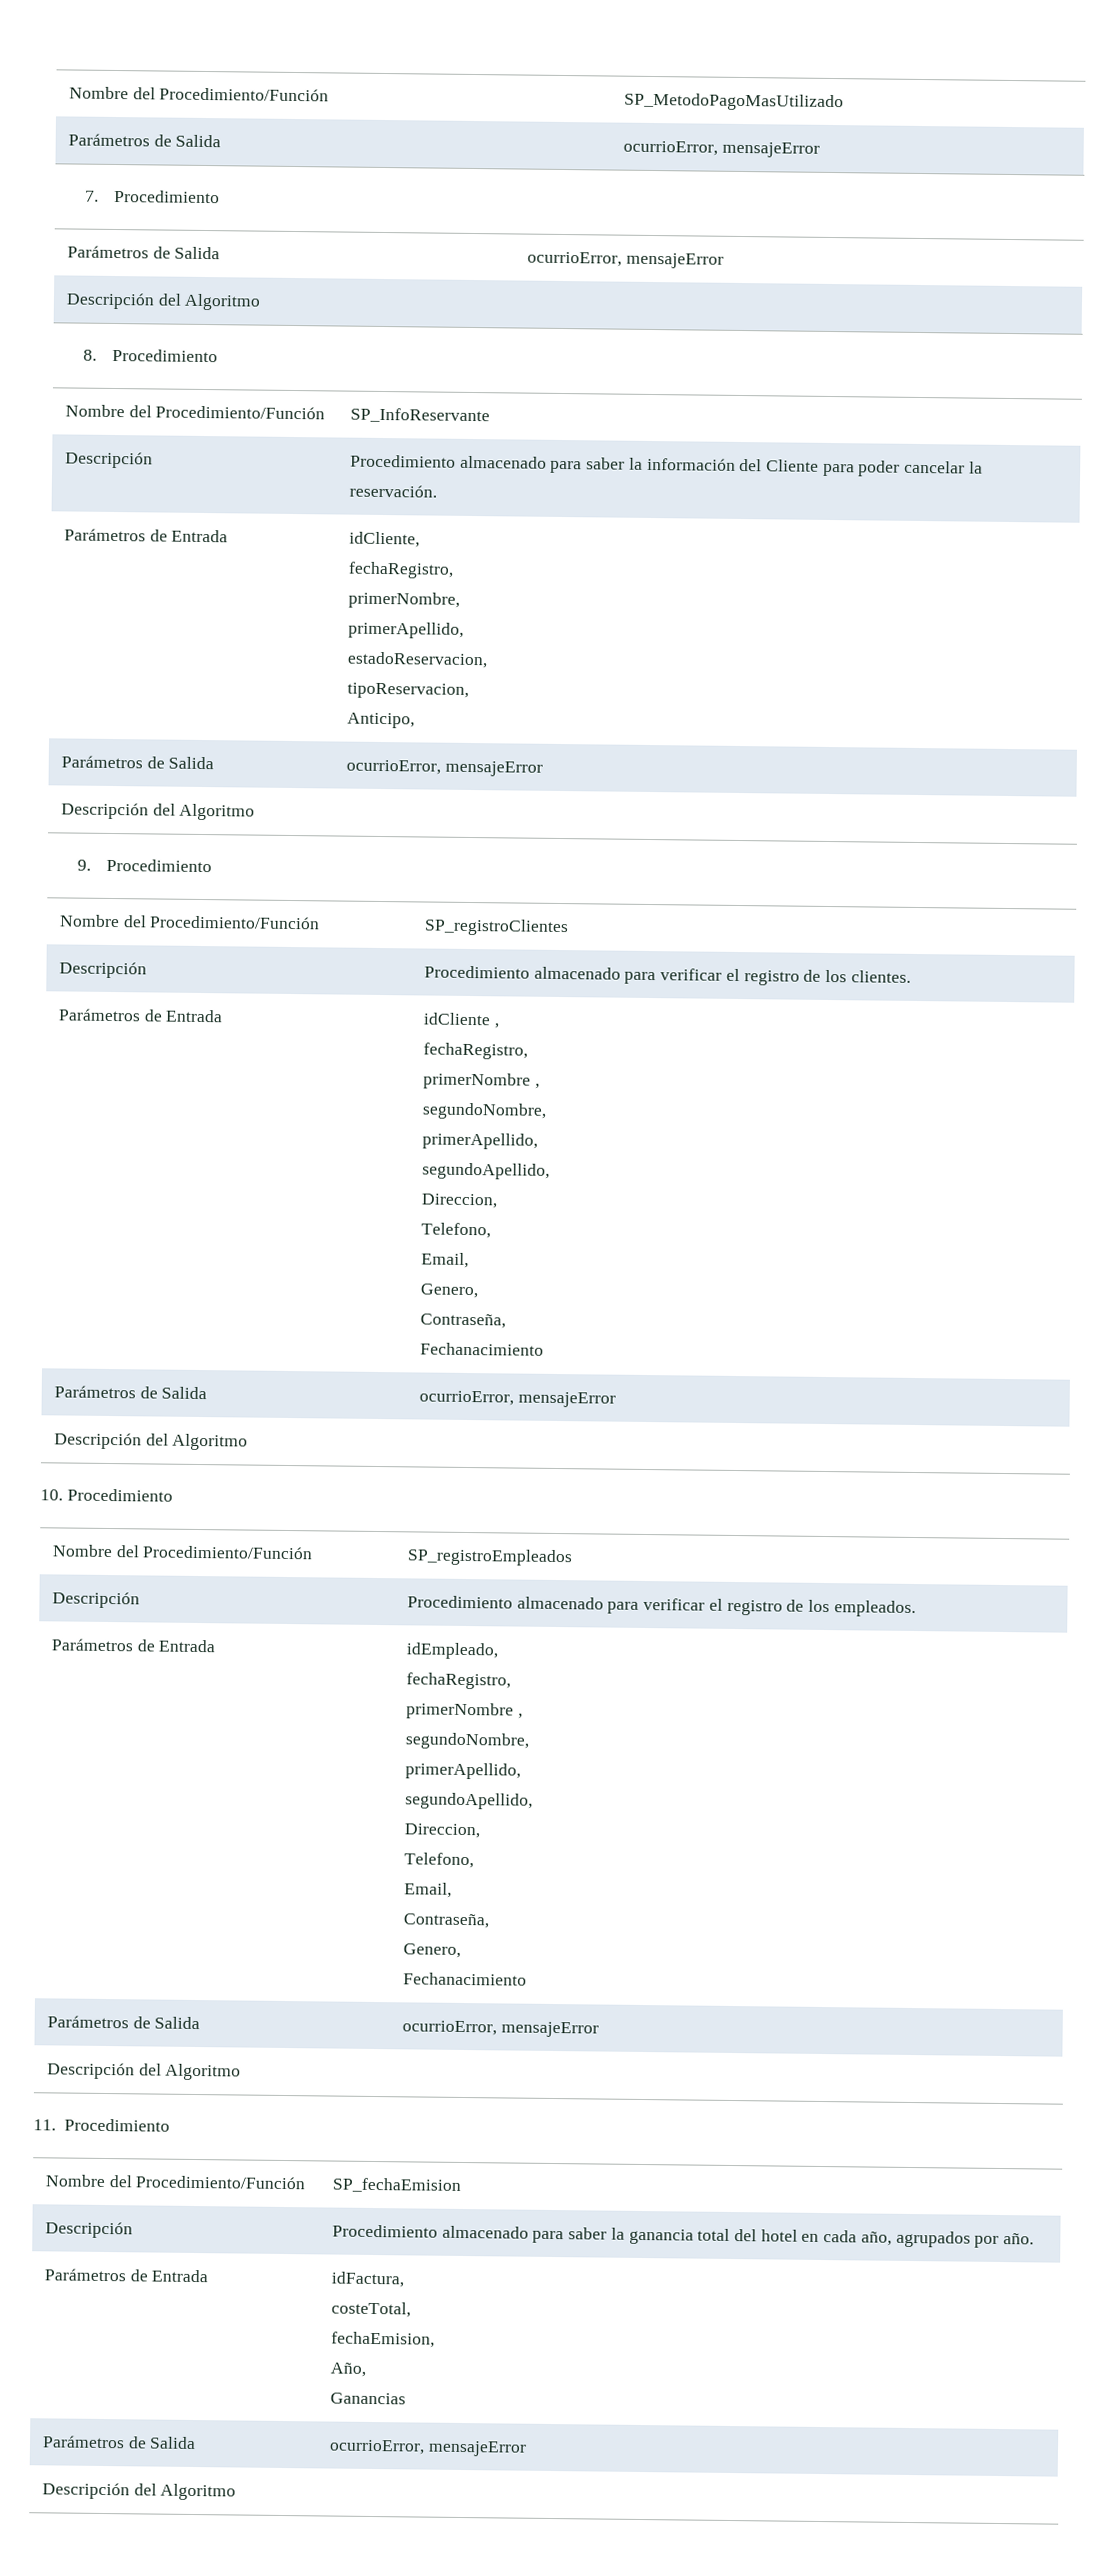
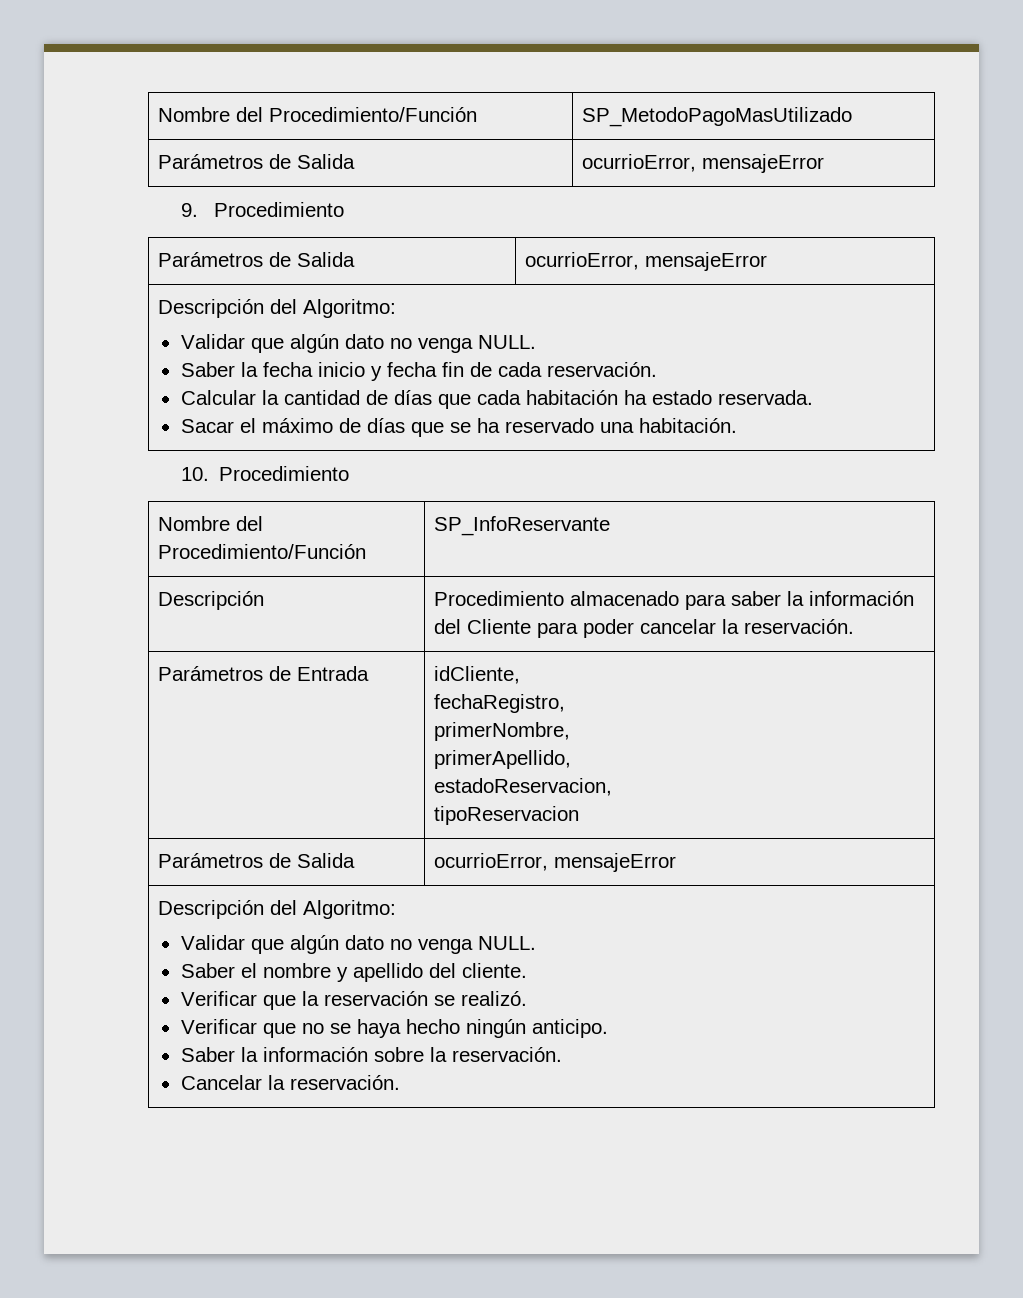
[84,190,99,202] 7. -> [180,203,198,217] 9.
[184,293,262,311] [82,349,97,361] Algoritmo // 8. -> [303,299,397,318] [180,334,536,353] [180,362,657,381] [180,390,813,409] [180,418,737,437] [180,467,209,481] Algoritmo: // Validar que algún dato no venga NULL. // Saber la fecha inicio y fecha fin de cada reservación. // Calcular la cantidad de días que cada habitación ha estado reservada. // Sacar el máximo de días que se ha reservado una habitación. // 10.
[346,682,469,699] [346,712,415,729] [60,755,215,770] [345,759,543,777] [60,802,256,821] [76,858,213,873] [58,914,321,930] [423,918,569,937] [58,961,147,979] [423,965,911,986] [57,1008,224,1023] [422,1012,499,1029] [422,1042,528,1060] [422,1072,540,1090] [421,1102,547,1120] [421,1132,538,1150] [421,1162,550,1180] [420,1193,497,1209] [420,1222,491,1239] [420,1252,469,1269] [419,1283,478,1299] [419,1313,506,1329] [419,1342,544,1356] [53,1385,208,1400] [418,1390,616,1408] [53,1432,249,1451] [40,1488,173,1502] [51,1544,314,1560] [406,1548,573,1567] [51,1591,140,1609] [406,1595,916,1618] [50,1638,216,1653] [405,1642,498,1660] [405,1672,511,1690] [405,1702,523,1720] [404,1732,529,1750] [404,1762,521,1780] [404,1792,533,1810] [403,1823,480,1839] [403,1852,474,1869] [403,1882,452,1898] [402,1913,489,1929] [402,1943,461,1958] [402,1972,527,1986] [46,2015,201,2030] [401,2020,599,2038] [46,2062,242,2081] [33,2118,170,2132] [44,2174,307,2190] [331,2177,461,2193] [44,2221,133,2239] [331,2224,1035,2248] [43,2268,209,2283] [330,2271,404,2288] [330,2301,411,2318] [330,2331,435,2348] [329,2362,366,2377] [329,2392,406,2405] [41,2435,197,2450] [328,2439,527,2457] [41,2482,237,2501] tipoReservacion, // Anticipo, // Parámetros de Salida | ocurrioError, mensajeError // Descripción del Algoritmo // 9. Procedimiento // Nombre del Procedimiento/Función | SP_registroClientes // Descripción | Procedimiento almacenado para verificar el registro de los clientes. // Parámetros de Entrada | idCliente , // fechaRegistro, // primerNombre , // segundoNombre, // primerApellido, // segundoApellido, // Direccion, // Telefono, // Email, // Genero, // Contraseña, // Fechanacimiento // Parámetros de Salida | ocurrioError, mensajeError // Descripción del Algoritmo // 10. Procedimiento // Nombre del Procedimiento/Función | SP_registroEmpleados // Descripción | Procedimiento almacenado para verificar el registro de los empleados. // Parámetros de Entrada | idEmpleado, // fechaRegistro, // primerNombre , // segundoNombre, // primerApellido, // segundoApellido, // Direccion, // Telefono, // Email, // Contraseña, // Genero, // Fechanacimiento // Parámetros de Salida | ocurrioError, mensajeError // Descripción del Algoritmo // 11. Procedimiento // Nombre del Procedimiento/Función | SP_fechaEmision // Descripción | Procedimiento almacenado para saber la ganancia total del hotel en cada año, agrupados por año. // Parámetros de Entrada | idFactura, // costeTotal, // fechaEmision, // Año, // Ganancias // Parámetros de Salida | ocurrioError, mensajeError // Descripción del Algoritmo -> [434,806,580,825] [158,853,356,868] [434,853,677,872] [158,900,397,919] [180,935,536,954] [180,963,527,982] [180,991,527,1010] [180,1019,608,1038] [180,1047,562,1062] [180,1075,400,1090] tipoReservacion // Parámetros de Salida | ocurrioError, mensajeError // Descripción del Algoritmo: // Validar que algún dato no venga NULL. // Saber el nombre y apellido del cliente. // Verificar que la reservación se realizó. // Verificar que no se haya hecho ningún anticipo. // Saber la información sobre la reservación. // Cancelar la reservación.

